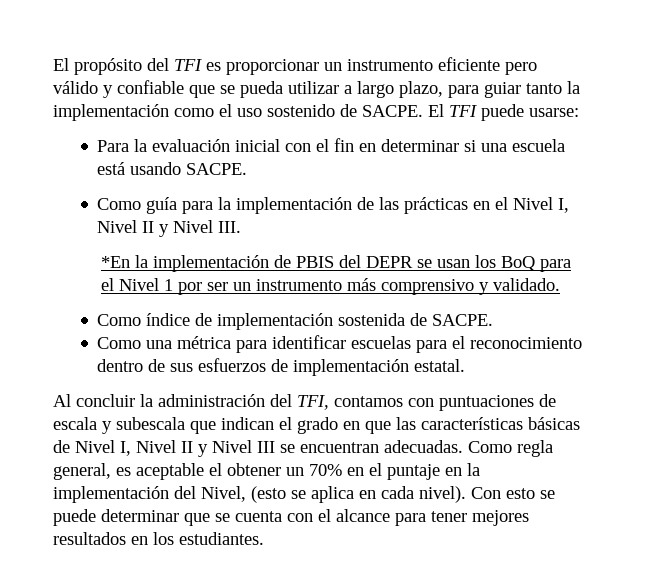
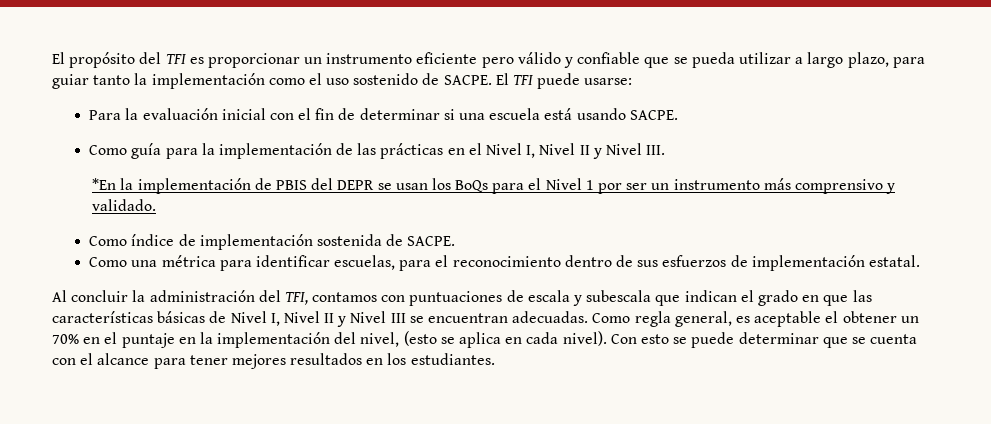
[359,143,377,152] en -> [338,108,356,120] de
[500,256,536,271] BoQ -> [455,180,489,192] BoQs
[351,336,412,349] escuelas -> [334,255,396,270] escuelas,
[201,486,246,502] Nivel, -> [360,332,400,347] nivel,

